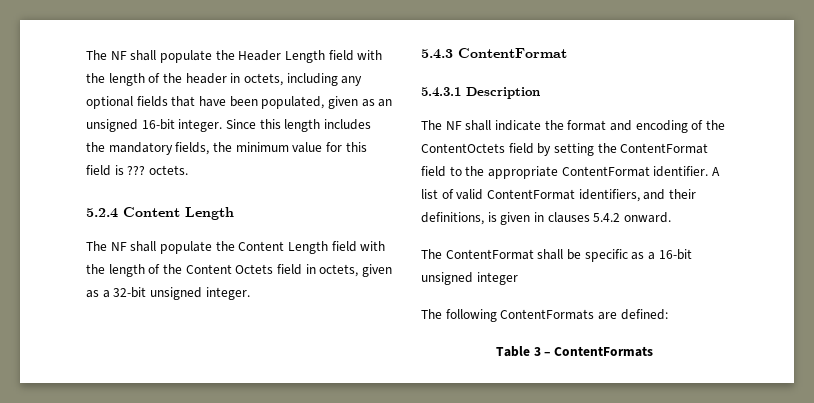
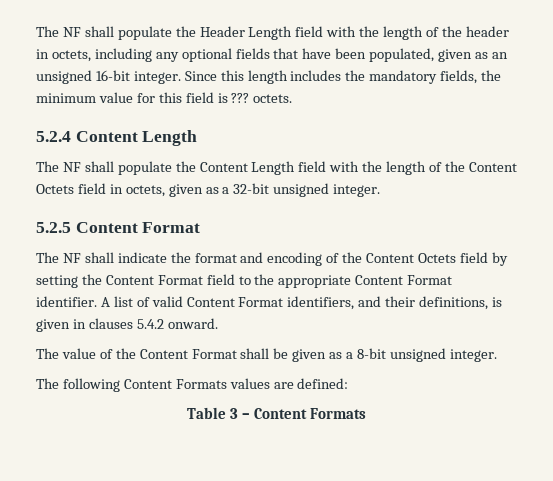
[421,48,567,59] [421,87,540,99] 5.4.3 ContentFormat // 5.4.3.1 Description -> [36,222,201,233] 5.2.5 Content Format
[421,143,505,153] ContentOctets -> [366,253,457,263] Content Octets
[620,143,709,154] ContentFormat -> [105,275,203,285] Content Format
[561,166,650,177] ContentFormat -> [355,275,453,285] Content Format
[486,189,575,200] ContentFormat -> [186,297,284,307] Content Format
[445,249,534,260] ContentFormat -> [61,348,237,359] value of the Content Format
[584,249,692,262] [421,272,518,285] specific as a 16-bit unsigned integer -> [292,348,497,362] given as a 8-bit unsigned integer.
[500,309,595,320] ContentFormats -> [123,378,270,389] Content Formats values
[553,346,653,357] ContentFormats -> [253,408,366,419] Content Formats

